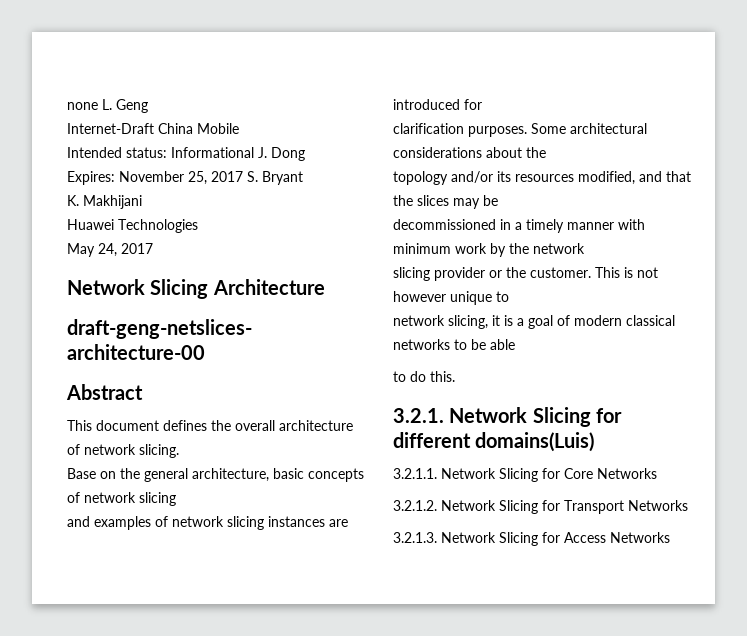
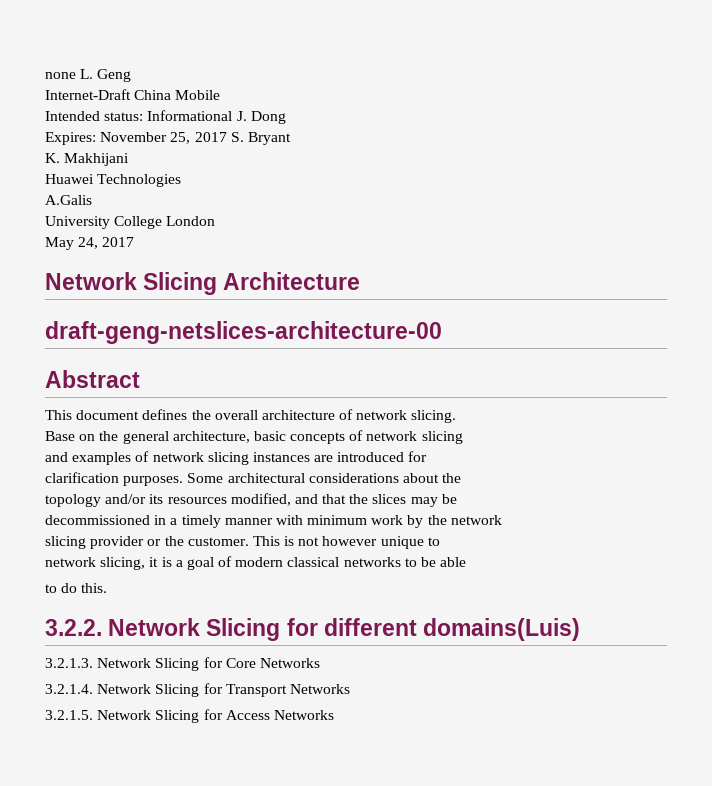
(198, 226) none -> [45,195,92,205] [45,216,216,229] // A.Galis // University College London
[393,408,444,423] 3.2.1. -> [45,619,102,636] 3.2.2.
[393,468,437,479] 3.2.1.1. -> [45,658,93,668] 3.2.1.3.
[393,500,437,511] 3.2.1.2. -> [45,684,93,694] 3.2.1.4.
[393,532,437,543] 3.2.1.3. -> [45,710,93,720] 3.2.1.5.

